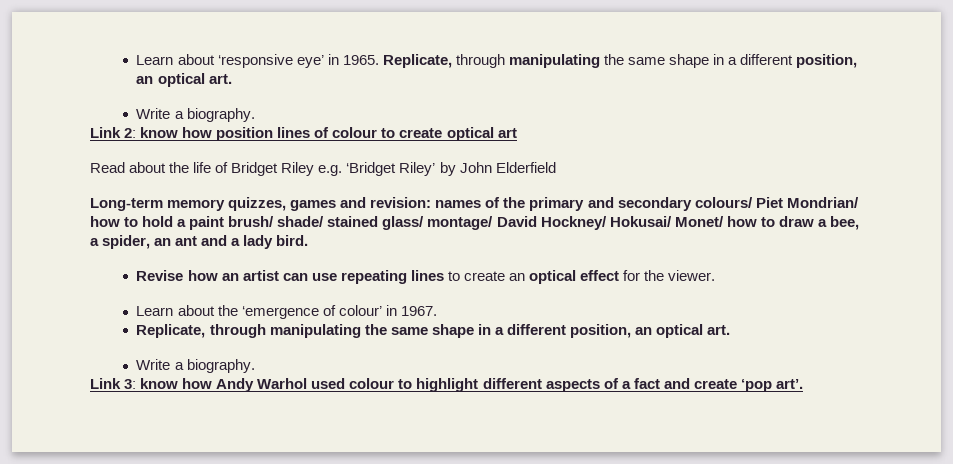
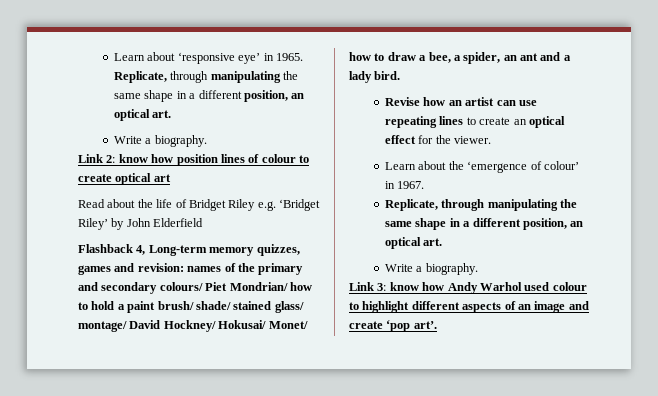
(556, 167) none -> [78,244,146,255] Flashback 4,
[621,378,660,389] a fact -> [517,301,566,313] an image

